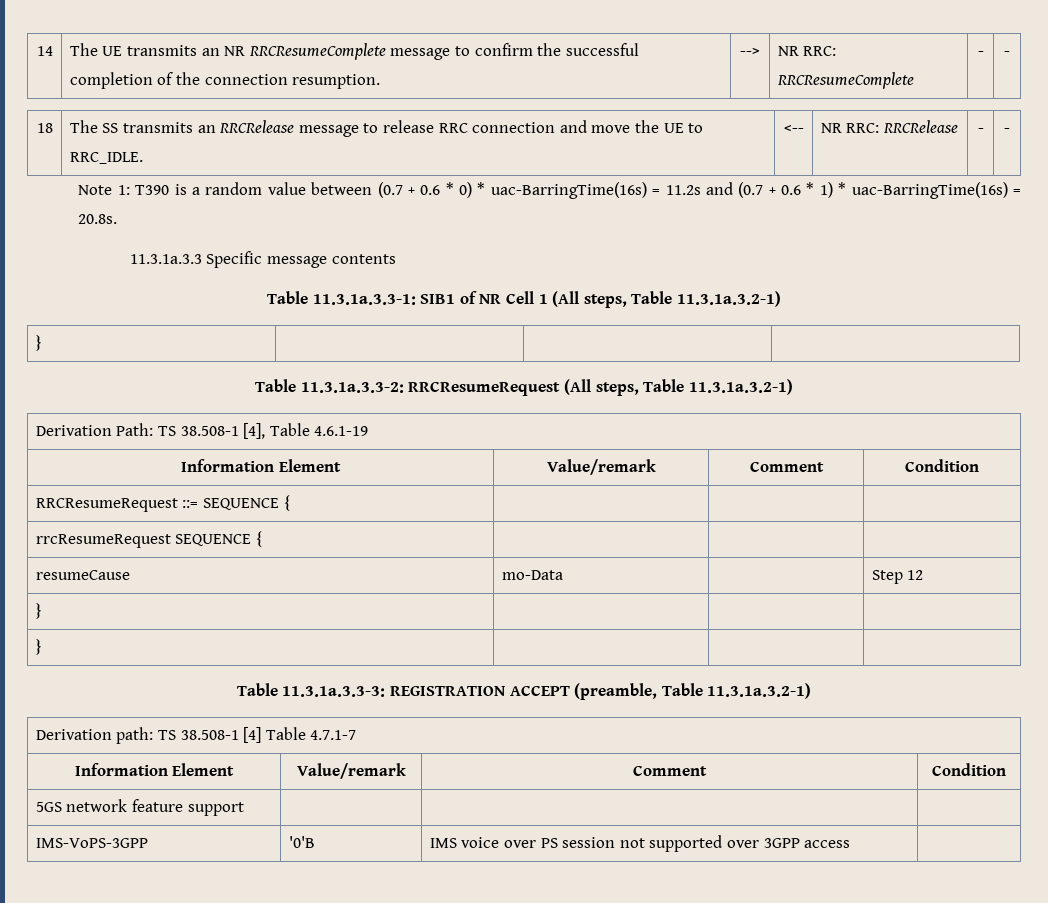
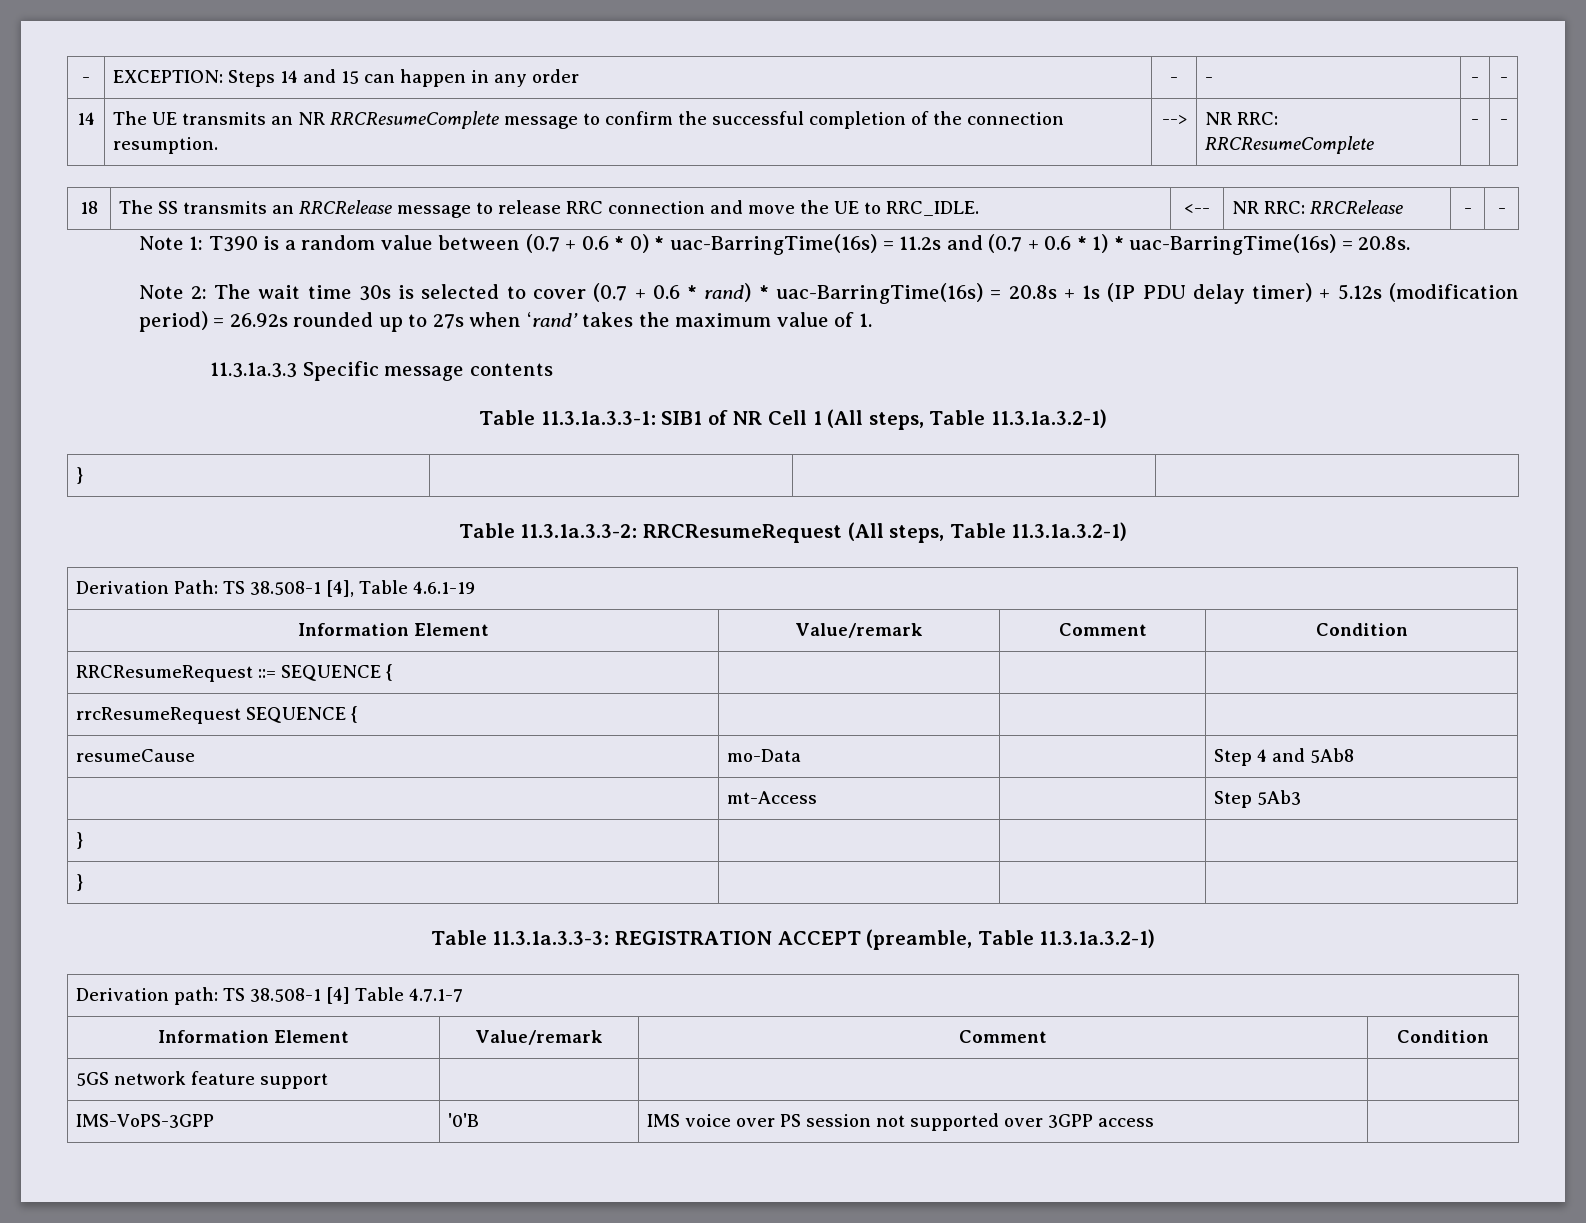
(36, 51) none -> [82,77,90,83] [113,69,580,87] [1170,77,1178,83] [1205,77,1214,83] [1471,77,1479,83] [1499,77,1508,83] - | EXCEPTION: Steps 14 and 15 can happen in any order | - | - | - | - //
(118, 219) none -> [138,283,1520,304] [138,311,873,332] // Note 2: The wait time 30s is selected to cover (0.7 + 0.6 * rand) * uac-BarringTime(16s) = 20.8s + 1s (IP PDU delay timer) + 5.12s (modification period) = 26.92s rounded up to 27s when ‘rand’ takes the maximum value of 1.
[907,570,924,580] 12 -> [1257,748,1355,763] [727,791,818,804] [1214,790,1302,808] 4 and 5Ab8 // | mt-Access | | Step 5Ab3

